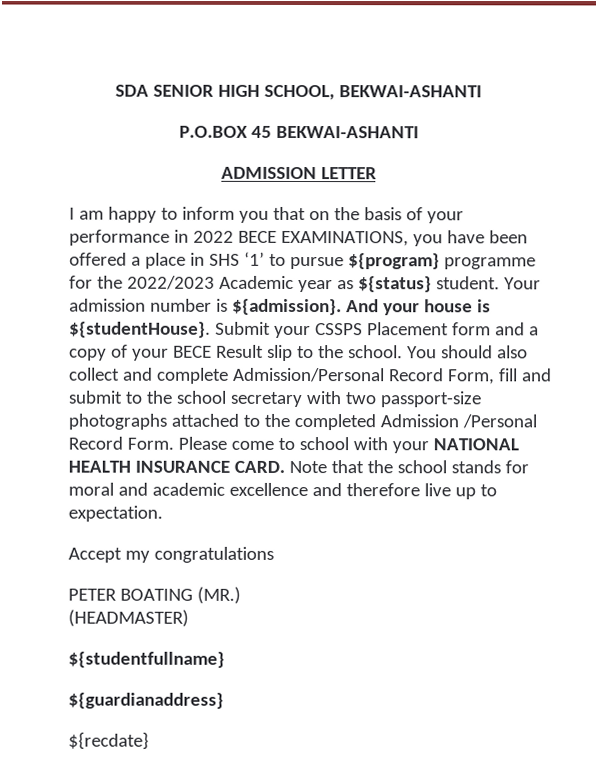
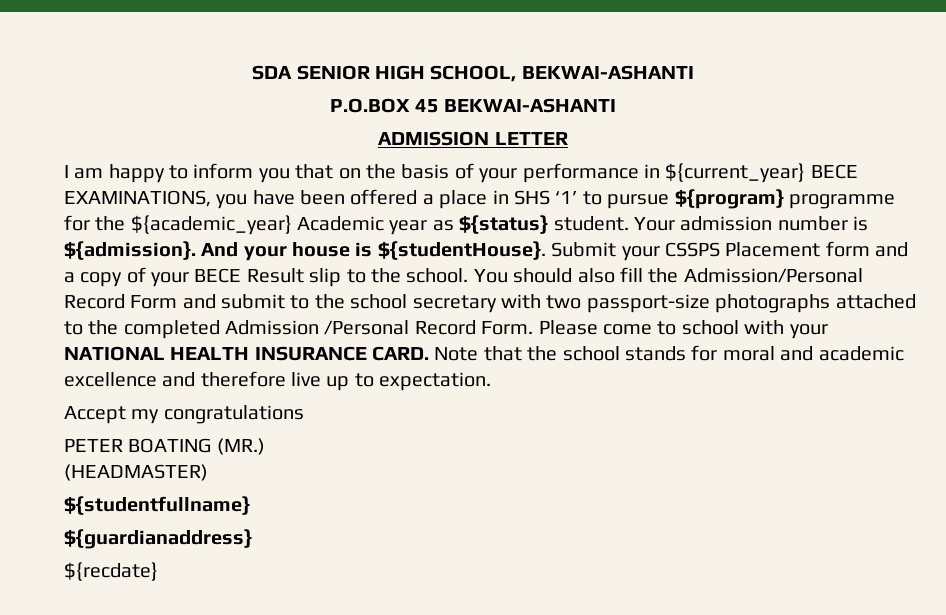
[192,230,234,243] 2022 -> [665,163,806,183] ${current_year}
[126,275,215,290] 2022/2023 -> [130,215,292,235] ${academic_year}
[68,367,518,385] collect and complete Admission/Personal Record Form, fill -> [620,267,863,283] [63,294,178,309] fill the Admission/Personal Record Form

